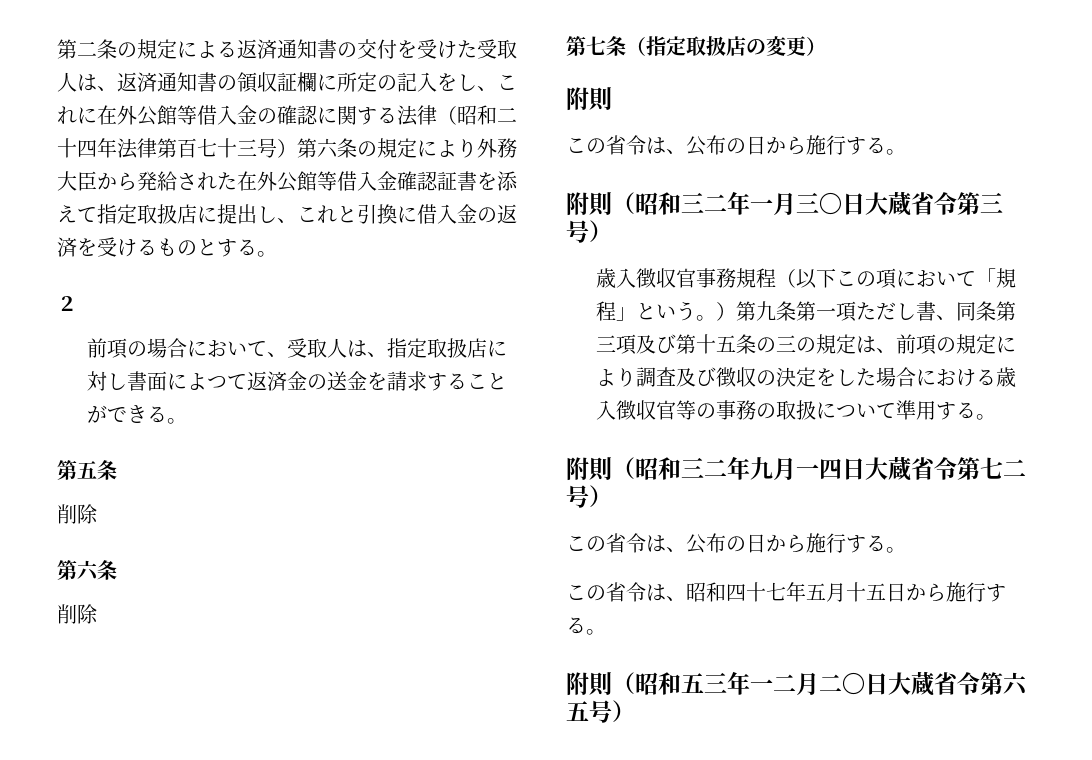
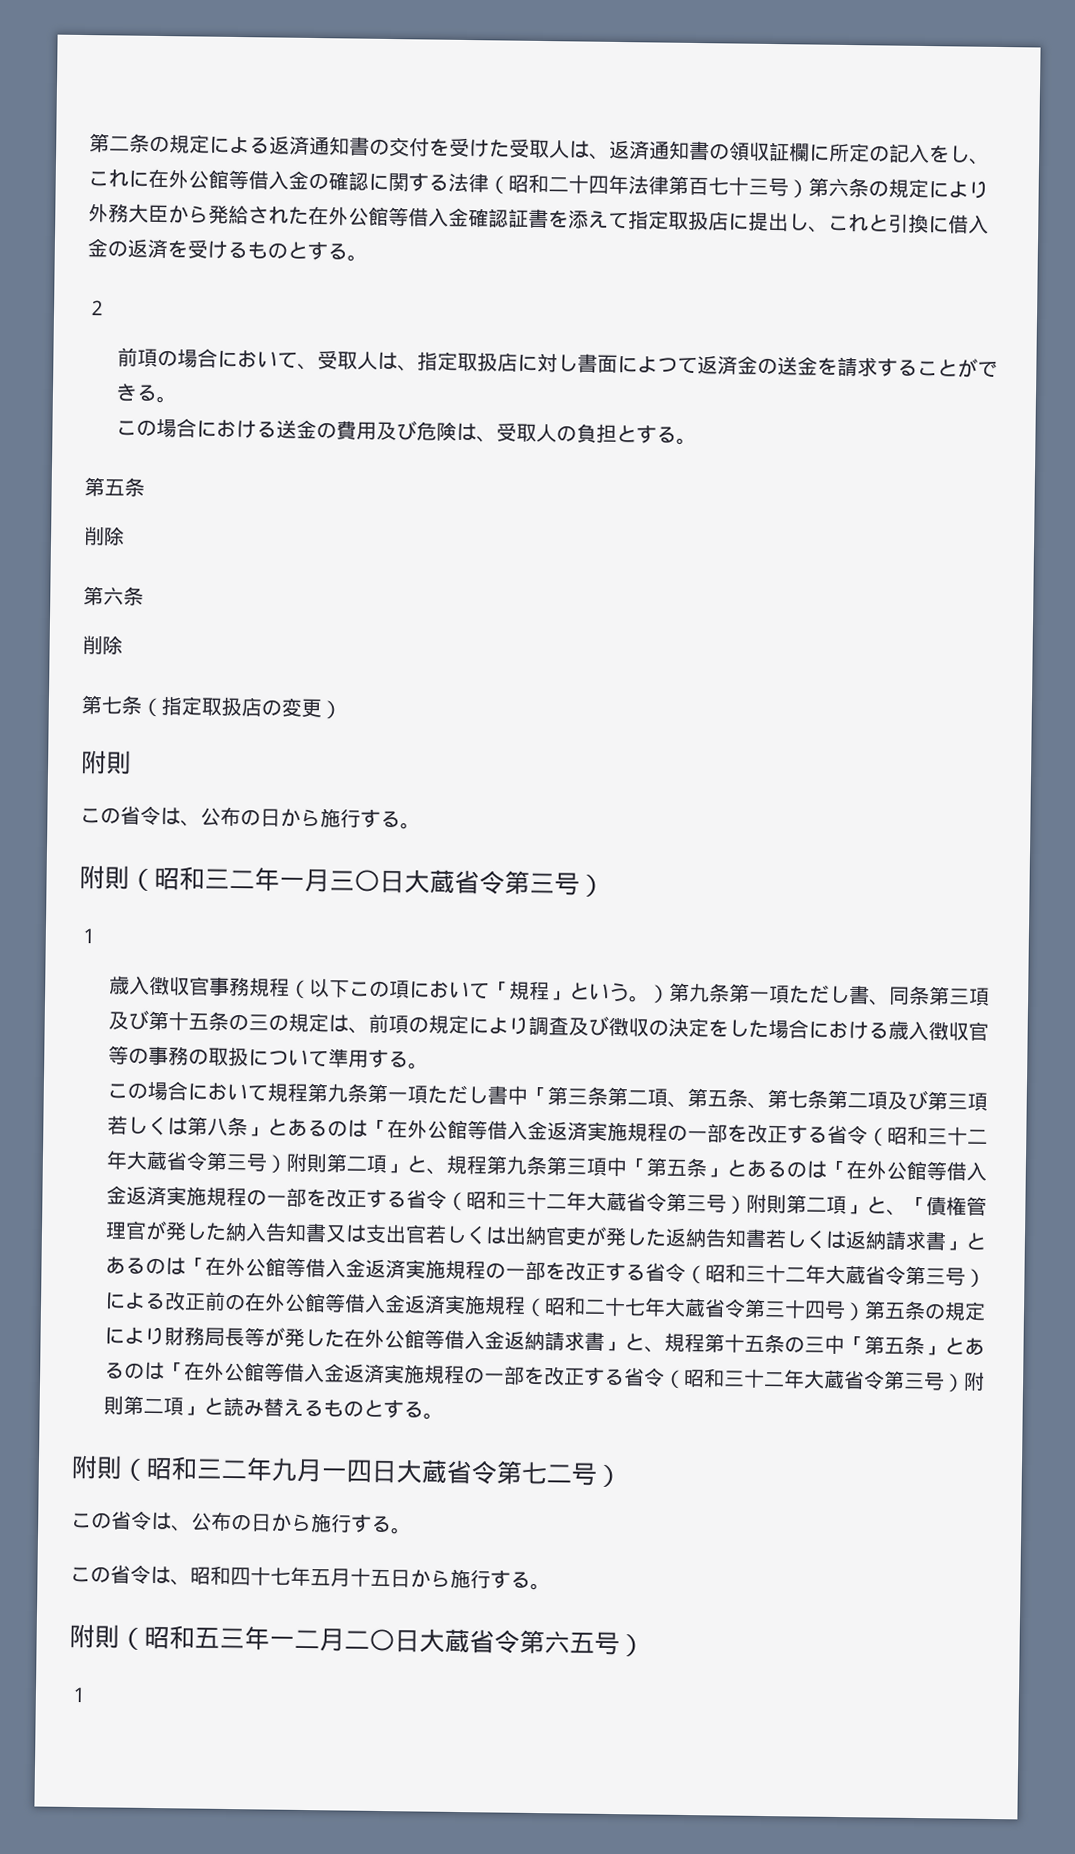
(187, 421) none -> [115,418,697,446] // この場合における送金の費用及び危険は、受取人の負担とする。
(612, 231) none -> [78,927,99,944] // １
(996, 417) none -> [106,1081,988,1111] [106,1115,988,1147] [105,1150,987,1181] [105,1185,987,1216] [104,1220,987,1251] [104,1256,986,1288] [103,1291,986,1322] [103,1326,985,1356] [103,1361,985,1393] [102,1395,444,1420] // この場合において規程第九条第一項ただし書中「第三条第二項、第五条、第七条第二項及び第三項若しくは第八条」とあるのは「在外公館等借入金返済実施規程の一部を改正する省令（昭和三十二年大蔵省令第三号）附則第二項」と、規程第九条第三項中「第五条」とあるのは「在外公館等借入金返済実施規程の一部を改正する省令（昭和三十二年大蔵省令第三号）附則第二項」と、「債権管理官が発した納入告知書又は支出官若しくは出納官吏が発した返納告知書若しくは返納請求書」とあるのは「在外公館等借入金返済実施規程の一部を改正する省令（昭和三十二年大蔵省令第三号）による改正前の在外公館等借入金返済実施規程（昭和二十七年大蔵省令第三十四号）第五条の規定により財務局長等が発した在外公館等借入金返納請求書」と、規程第十五条の三中「第五条」とあるのは「在外公館等借入金返済実施規程の一部を改正する省令（昭和三十二年大蔵省令第三号）附則第二項」と読み替えるものとする。
(635, 711) none -> [68,1686,90,1703] // １

